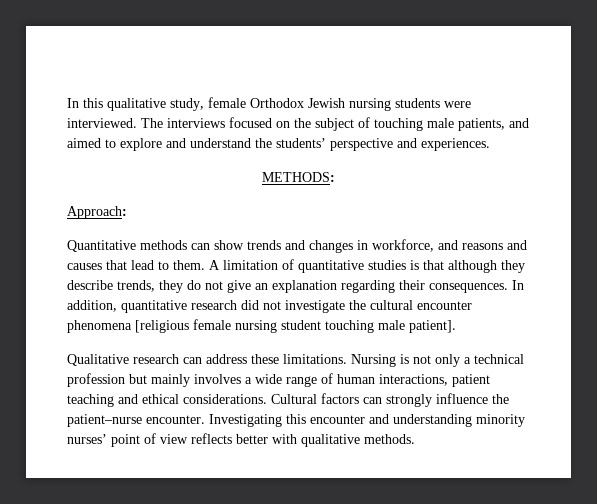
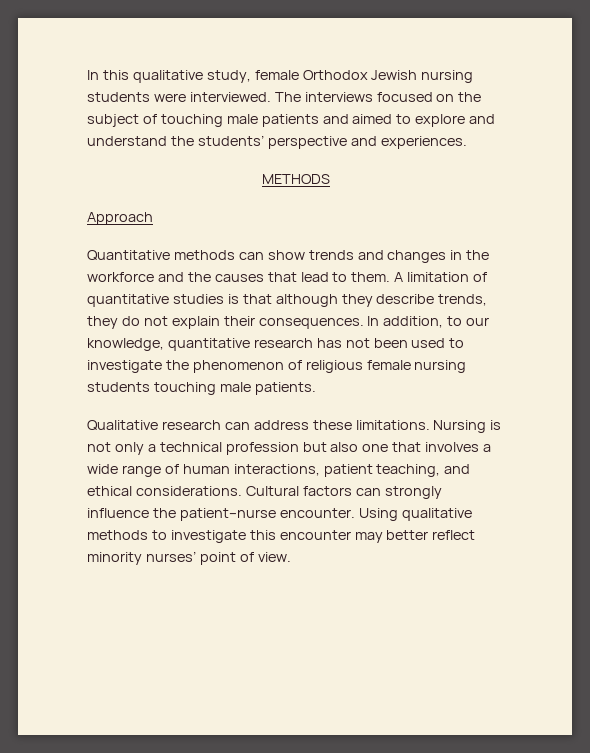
[458,118,505,131] patients, -> [261,114,319,127] patients
[262,172,335,182] [67,206,127,219] METHODS: // Approach: -> [262,174,330,184] [87,212,153,225] METHODS // Approach
[372,239,527,252] workforce, and reasons and -> [466,250,490,260] [87,272,211,282] the workforce and the
[227,280,524,293] [67,300,472,313] [67,320,189,333] give an explanation regarding their consequences. In addition, quantitative research did not investigate the cultural encounter phenomena [religious -> [171,316,490,329] [87,338,465,351] [87,360,363,373] explain their consequences. In addition, to our knowledge, quantitative research has not been used to investigate the phenomenon of religious
[281,320,456,333] student touching male patient]. -> [87,382,316,395] students touching male patients.
[151,374,190,387] mainly -> [330,442,422,452] also one that
[67,394,114,407] teaching -> [376,464,441,477] teaching,
[209,414,525,427] [67,433,415,447] Investigating this encounter and understanding minority nurses’ point of view reflects better with qualitative methods. -> [358,508,472,521] [87,530,476,543] [87,551,291,565] Using qualitative methods to investigate this encounter may better reflect minority nurses’ point of view.

